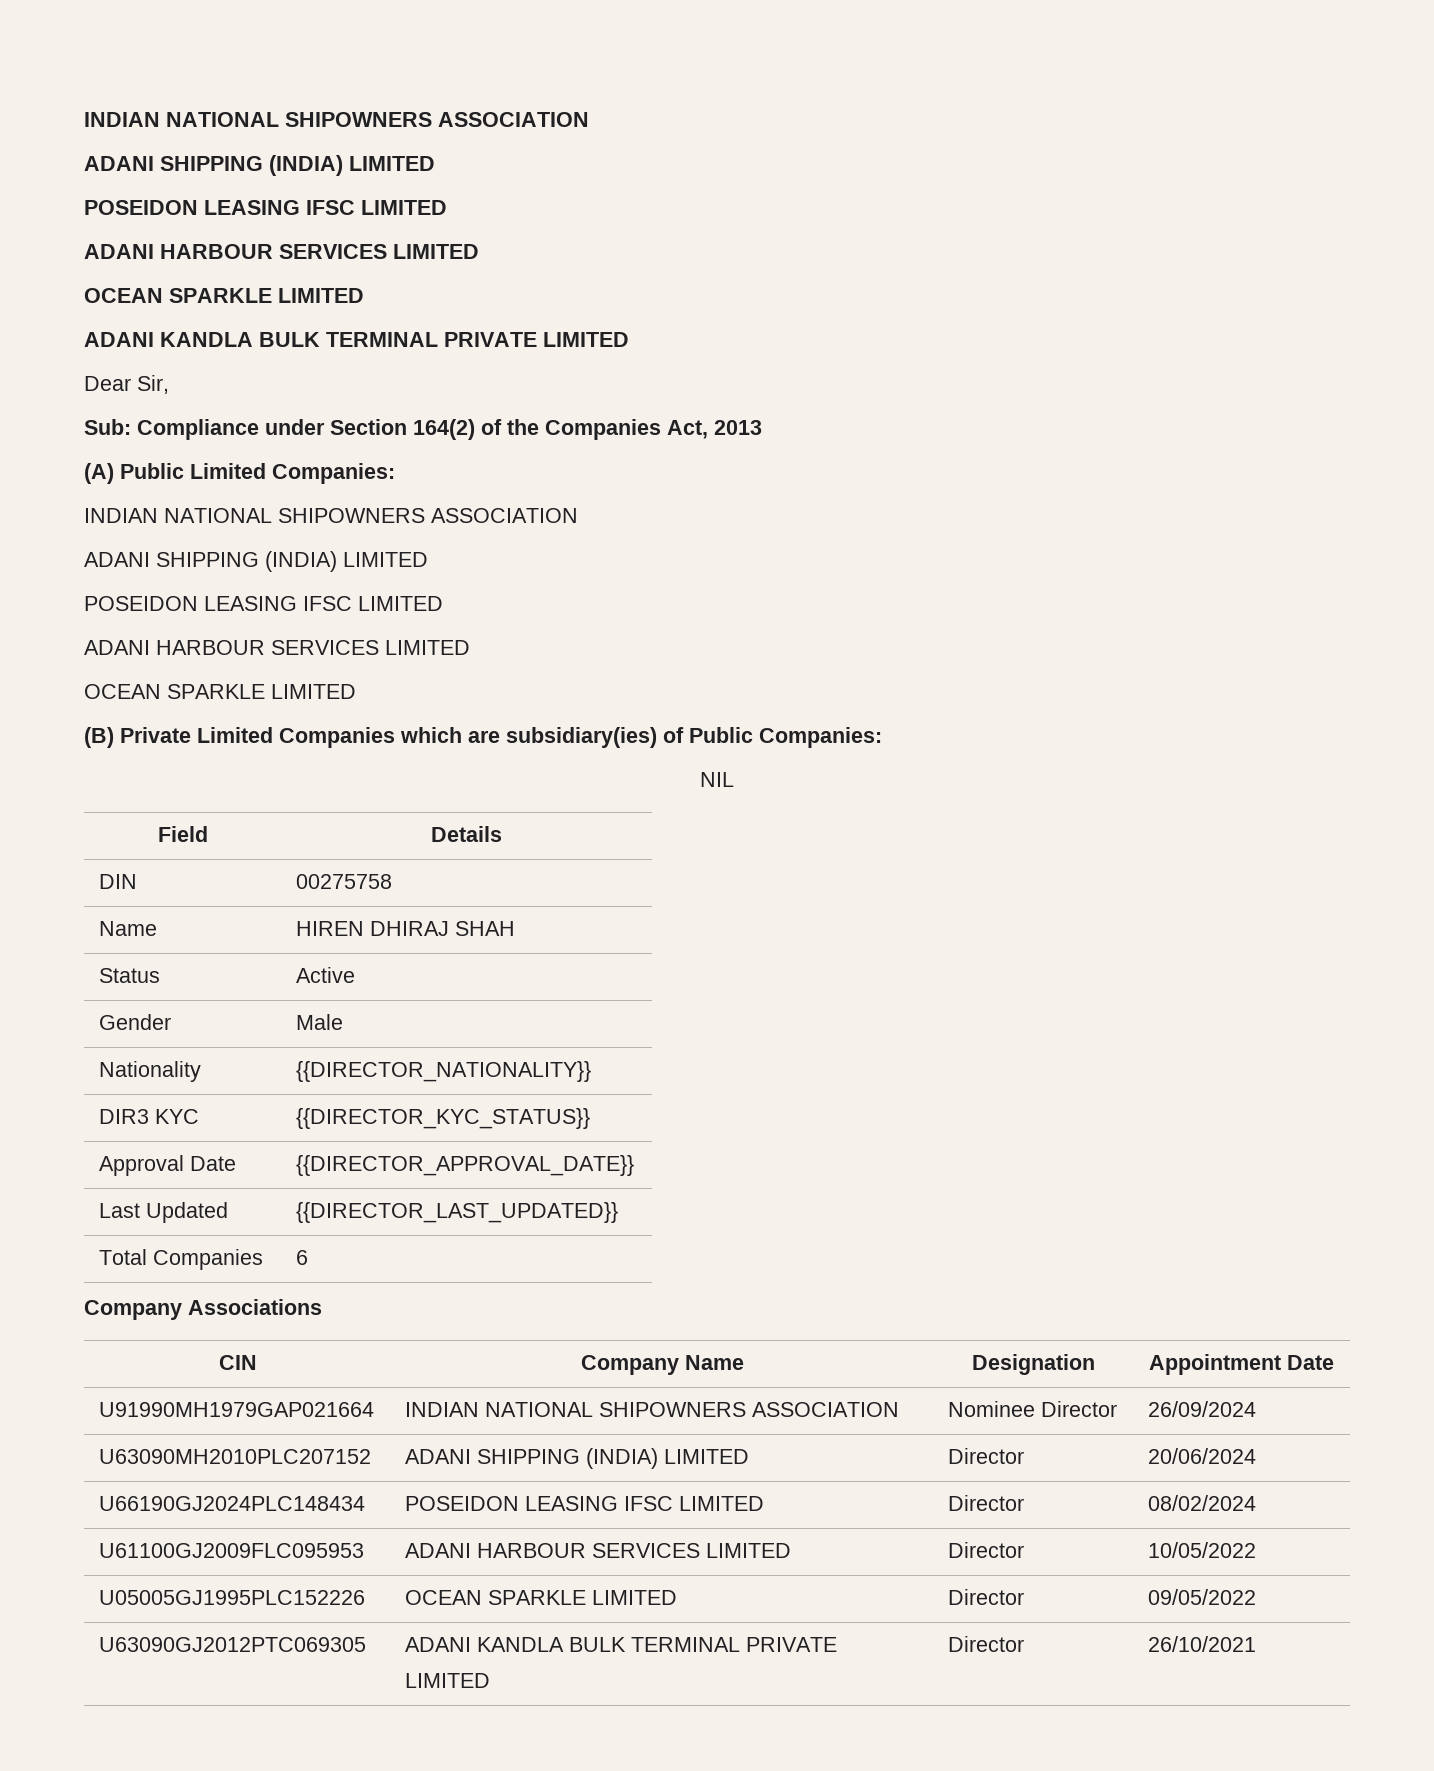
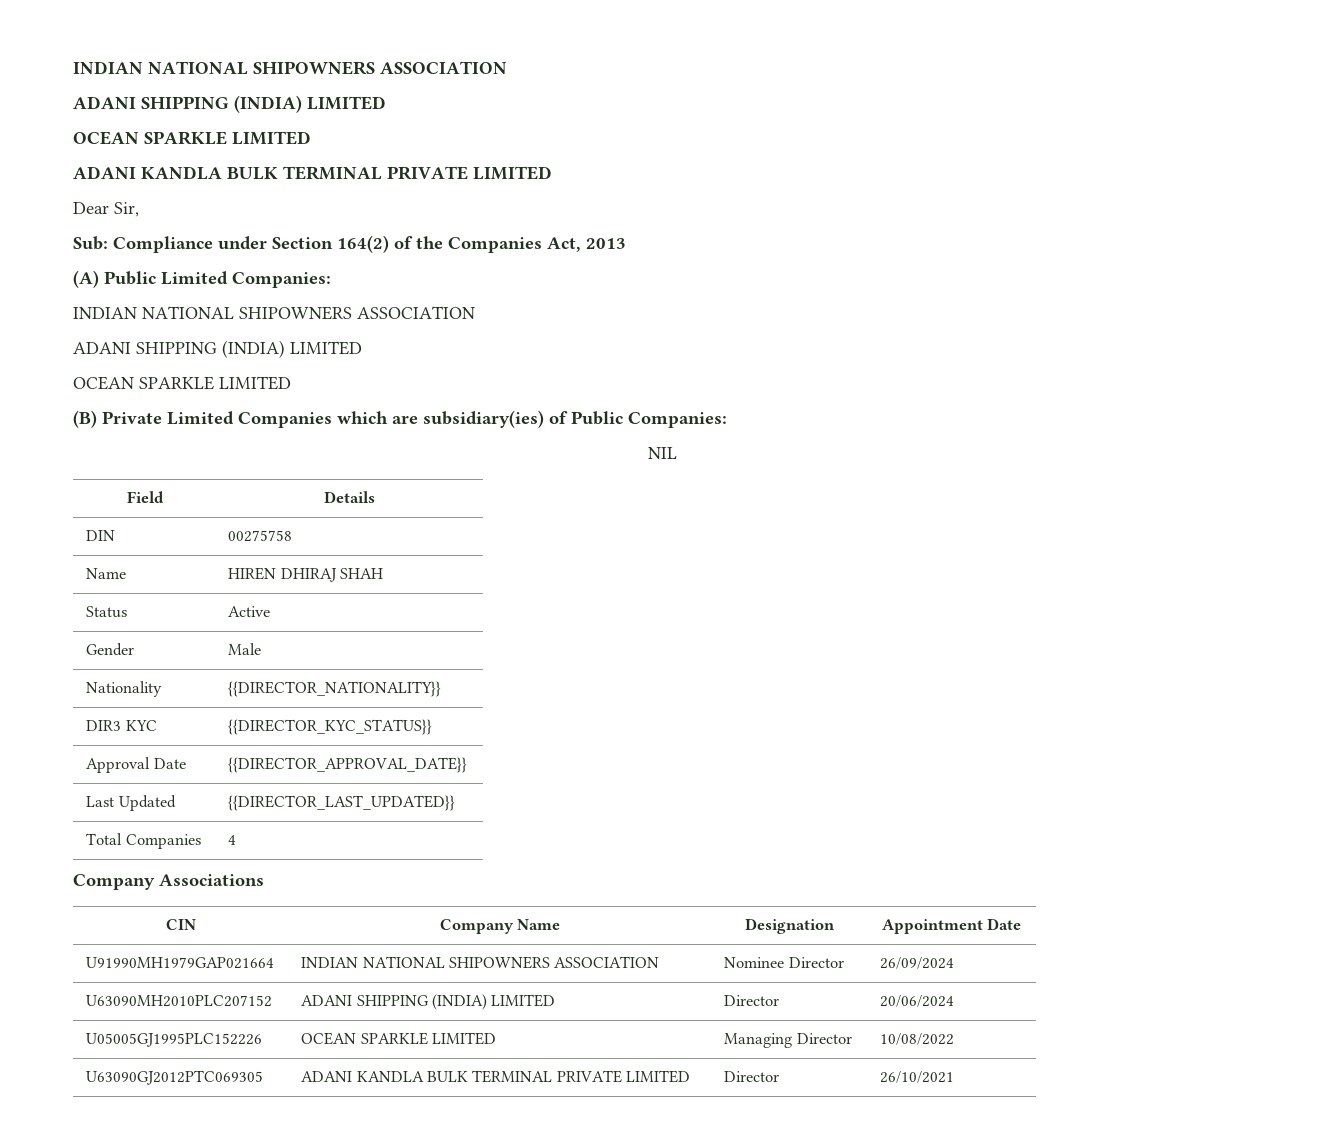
[84,112,589,127] [84,155,435,176] [84,200,447,215] [84,244,479,259] INDIAN NATIONAL SHIPOWNERS ASSOCIATION // ADANI SHIPPING (INDIA) LIMITED // POSEIDON LEASING IFSC LIMITED // ADANI HARBOUR SERVICES LIMITED -> [73,61,507,75] [73,95,386,113] INDIAN NATIONAL SHIPOWNERS ASSOCIATION // ADANI SHIPPING (INDIA) LIMITED
[84,596,443,611] [84,640,470,655] // POSEIDON LEASING IFSC LIMITED // ADANI HARBOUR SERVICES LIMITED -> (362, 348) none
[296,1250,309,1265] 6 -> [228,835,237,845] 4
[99,1496,366,1511] [405,1496,765,1511] [948,1495,1025,1511] [1148,1495,1257,1511] [99,1543,365,1558] [405,1543,792,1558] [948,1542,1025,1558] [1148,1542,1257,1558] // U66190GJ2024PLC148434 | POSEIDON LEASING IFSC LIMITED | Director | 08/02/2024 // U61100GJ2009FLC095953 | ADANI HARBOUR SERVICES LIMITED | Director | 10/05/2022 -> (955, 1001) none
[948,1589,1025,1605] [1148,1589,1257,1605] Director | 09/05/2022 -> [724,1033,852,1048] [880,1033,955,1045] Managing Director | 10/08/2022

